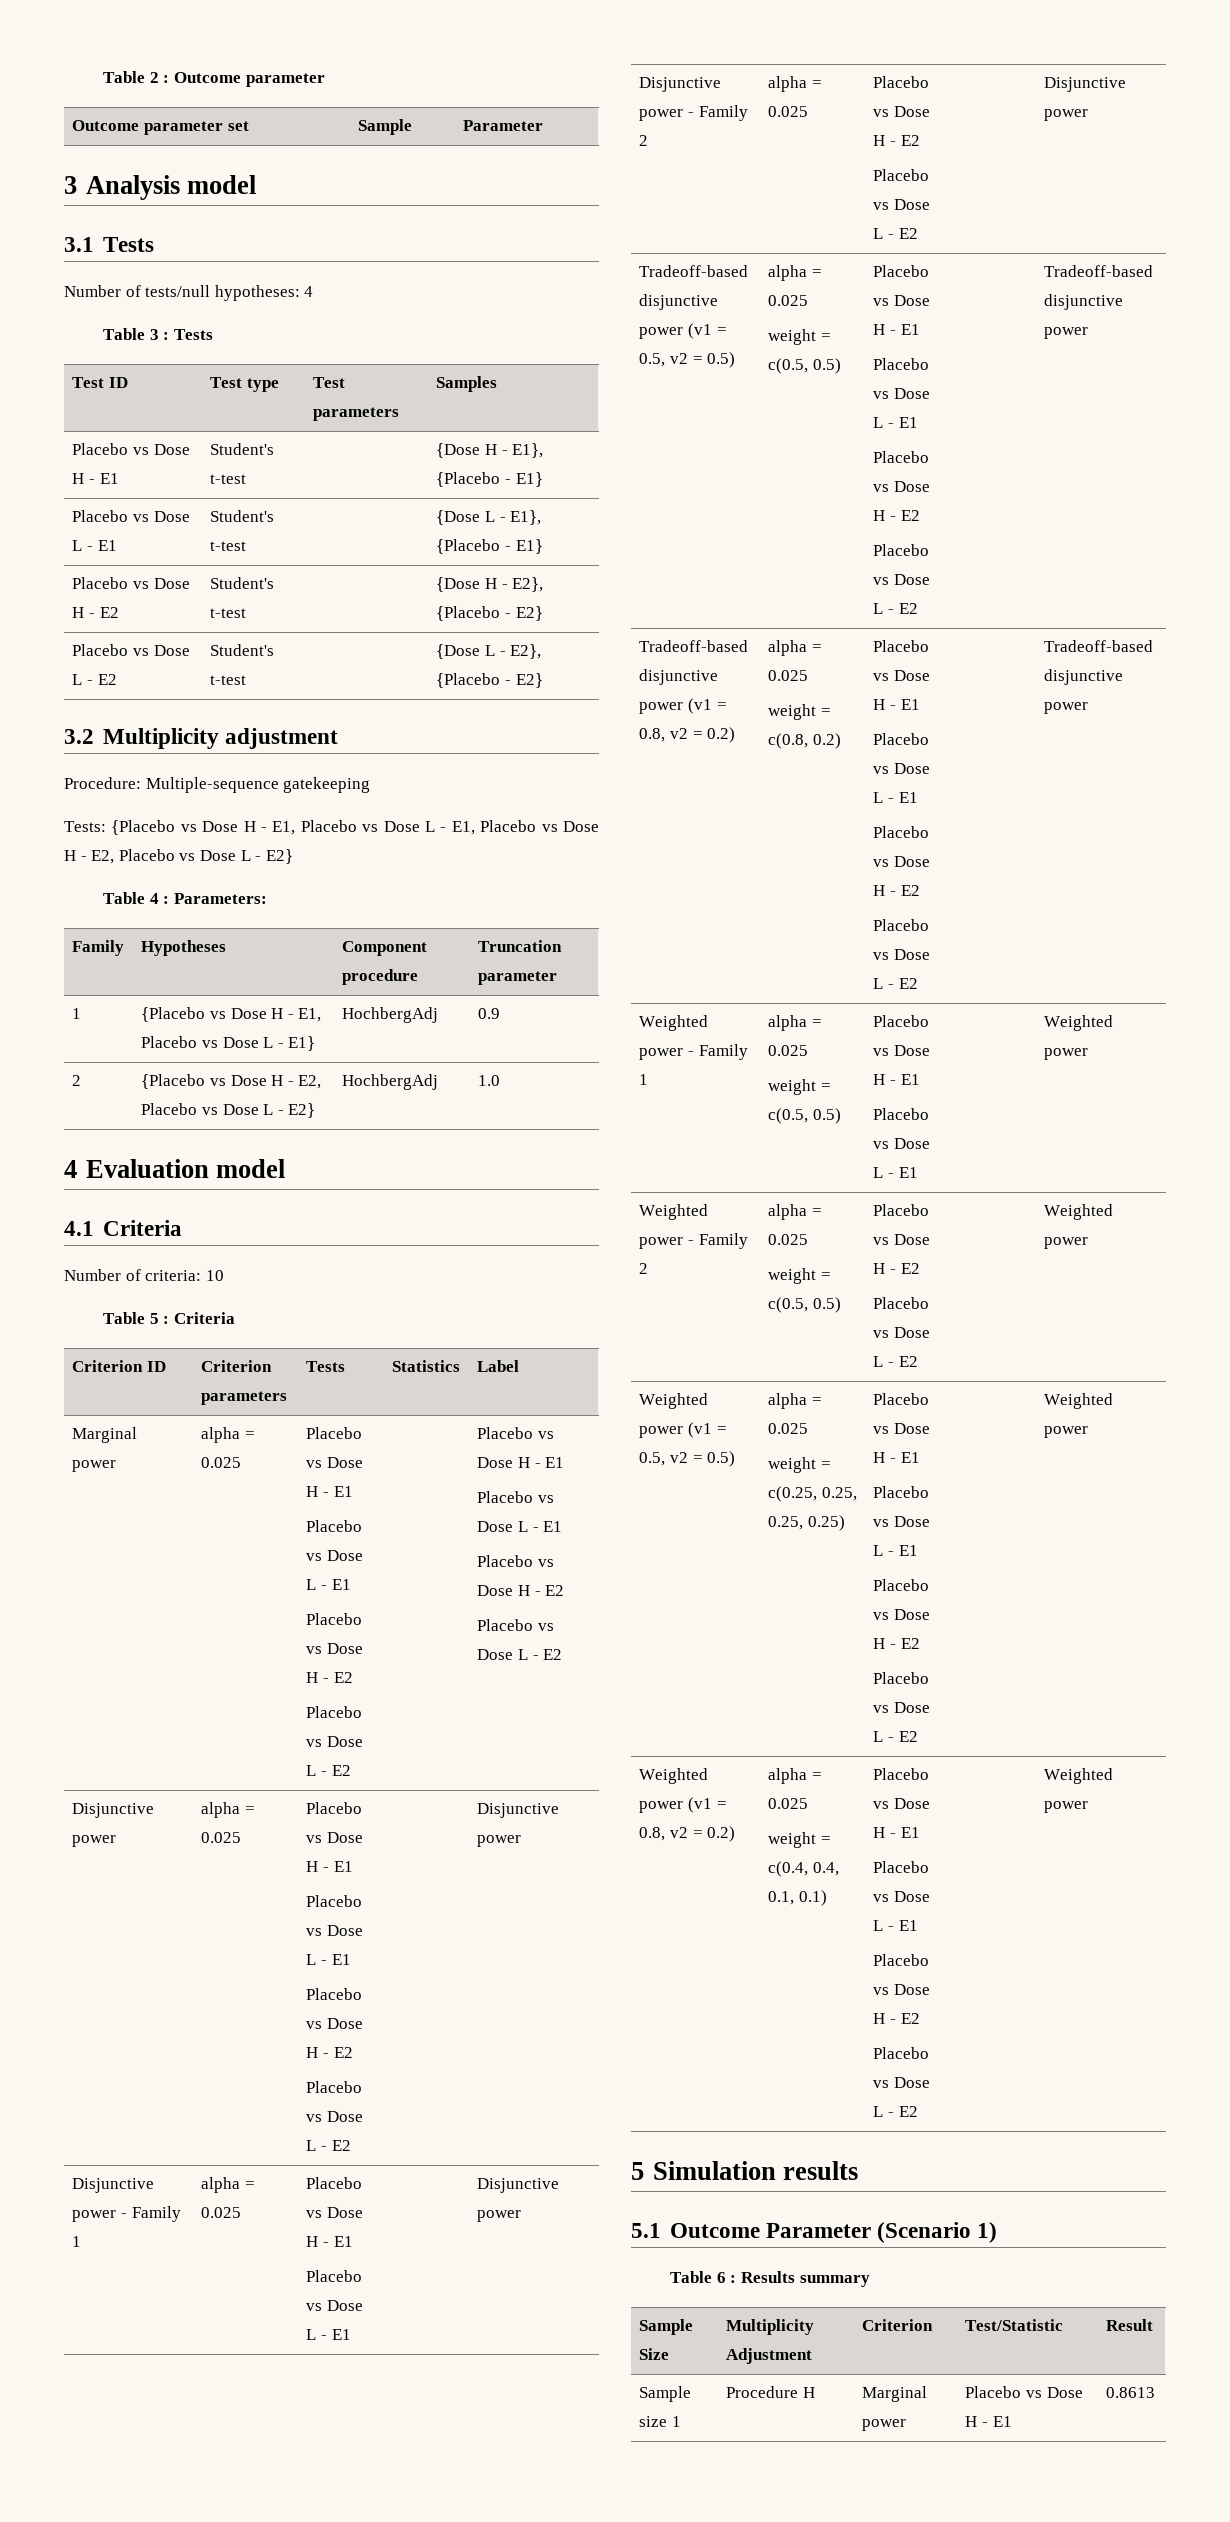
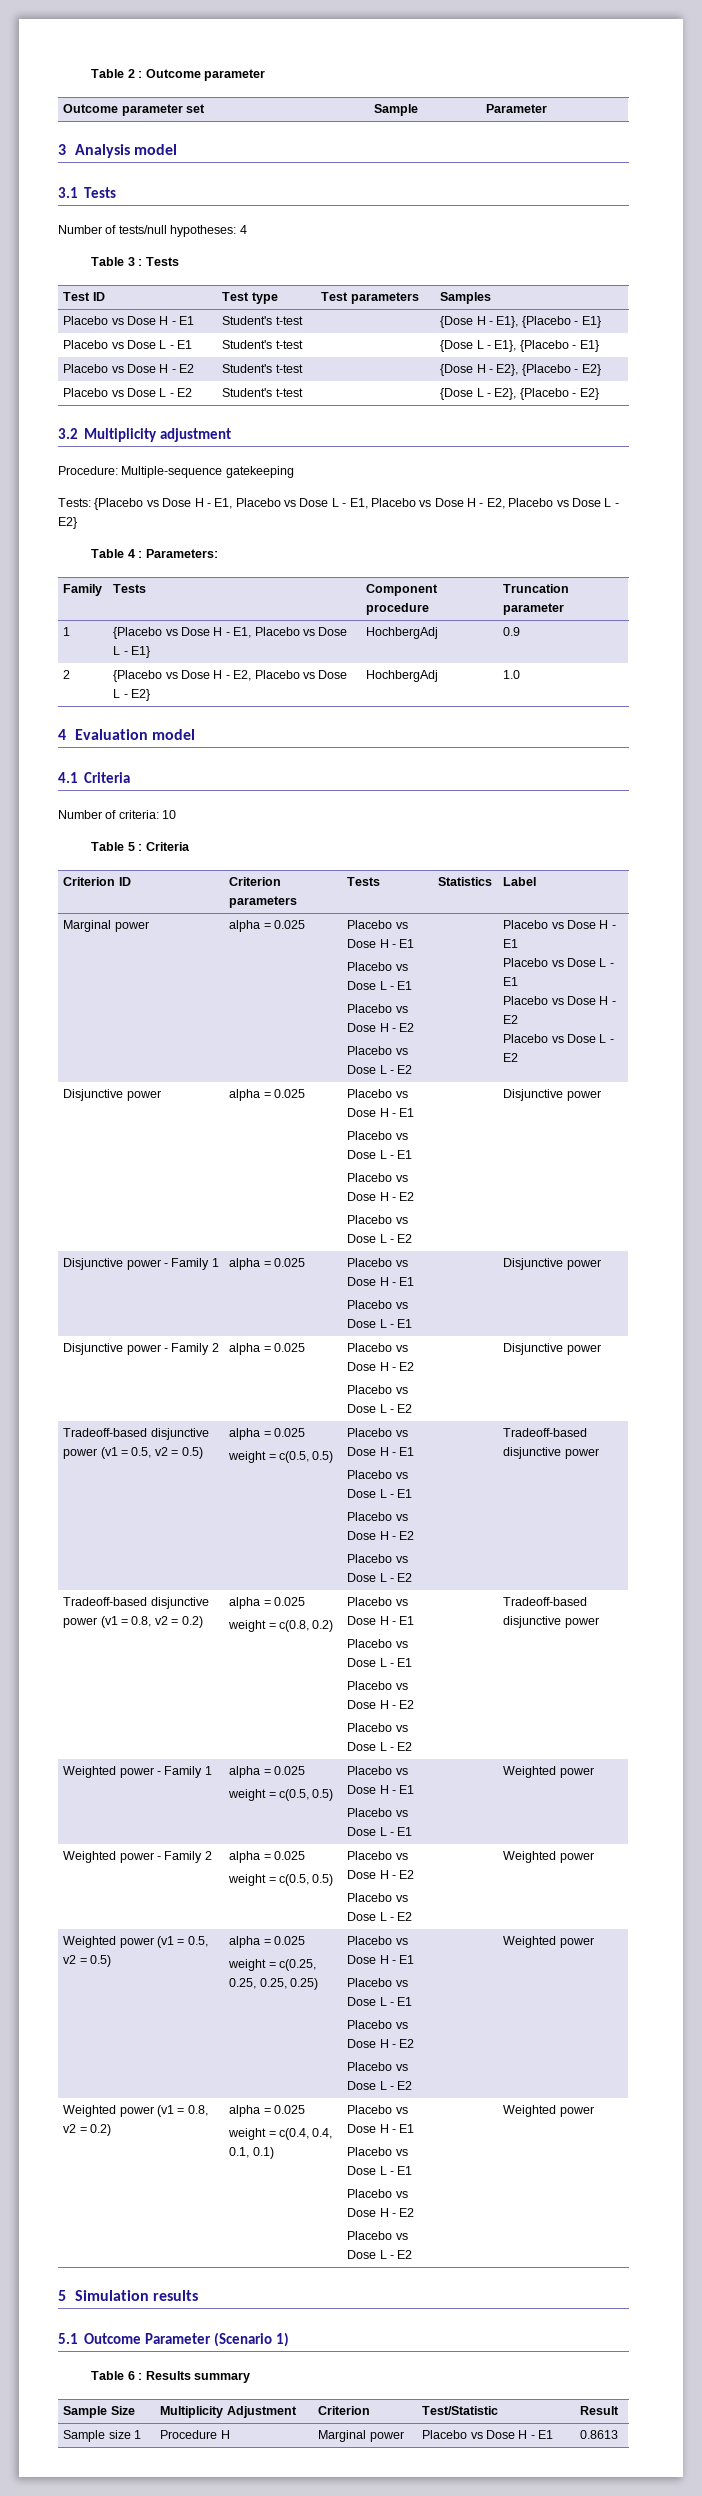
[141,940,227,956] Hypotheses -> [113,584,147,593] Tests

